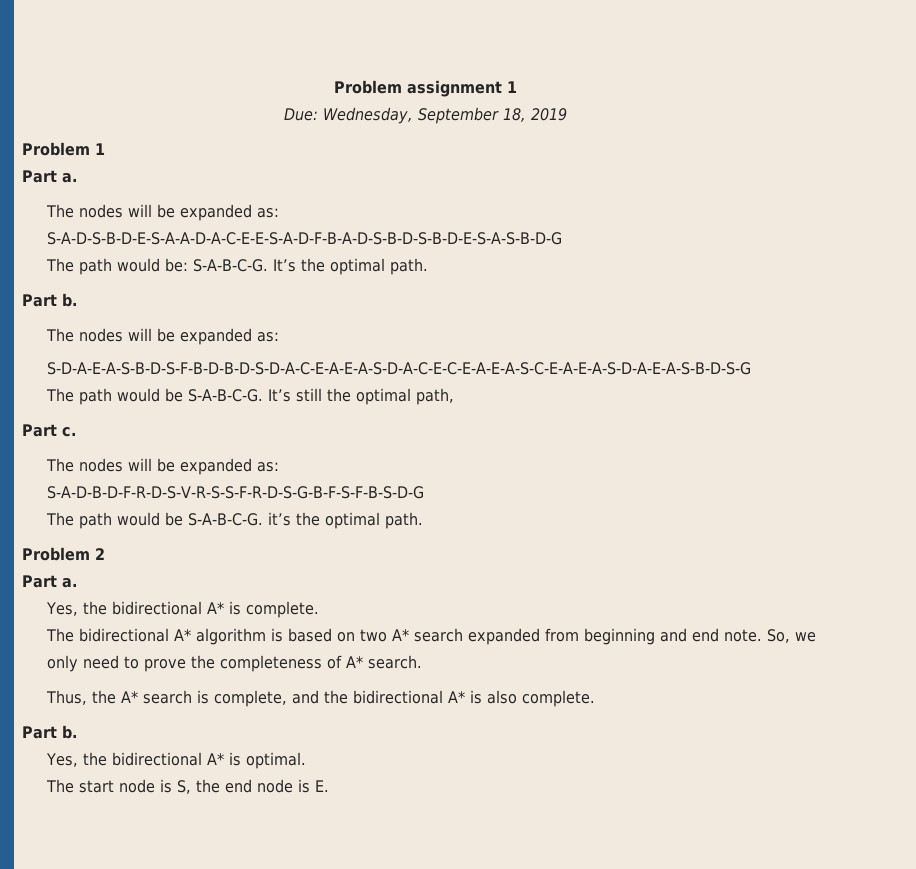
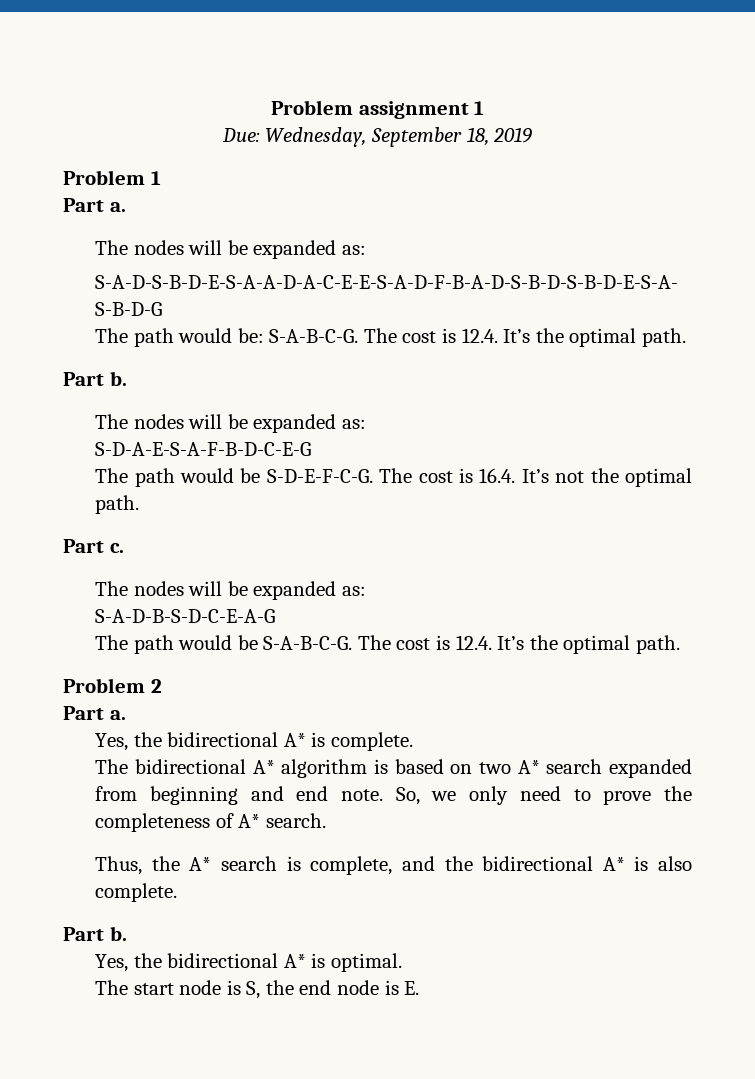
(269, 265) none -> [363,328,498,343] The cost is 12.4.
[47,362,752,375] [46,388,455,405] S-D-A-E-A-S-B-D-S-F-B-D-B-D-S-D-A-C-E-A-E-A-S-D-A-C-E-C-E-A-E-A-S-C-E-A-E-A-S-D-A-E-A-S-B-D-S-G // The path would be S-A-B-C-G. It’s still the optimal path, -> [95,442,312,456] [95,468,692,487] [95,495,140,514] S-D-A-E-S-A-F-B-D-C-E-G // The path would be S-D-E-F-C-G. The cost is 16.4. It’s not the optimal path.
[47,486,425,499] [46,512,292,529] S-A-D-B-D-F-R-D-S-V-R-S-S-F-R-D-S-G-B-F-S-F-B-S-D-G // The path would be S-A-B-C-G. it’s -> [95,609,276,623] [95,635,525,654] S-A-D-B-S-D-C-E-A-G // The path would be S-A-B-C-G. The cost is 12.4. It’s

